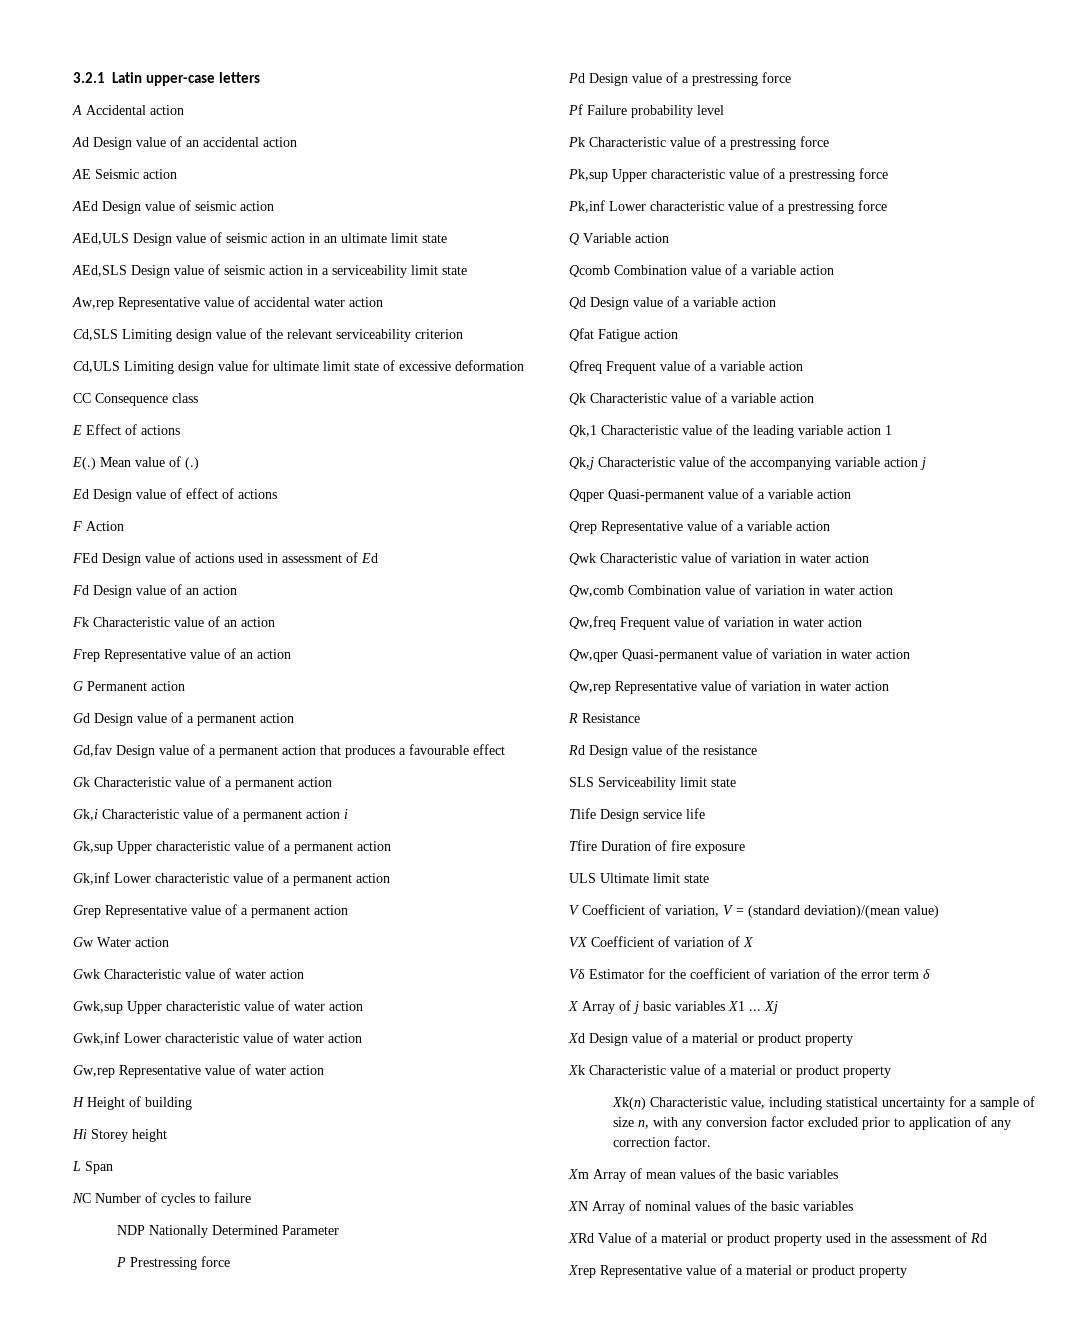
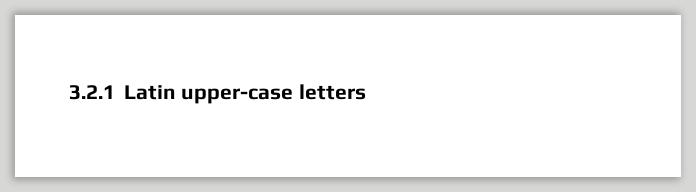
[72,105,184,115] [72,136,297,150] [72,169,177,179] [72,200,274,214] [72,232,447,246] [72,264,467,278] [72,296,383,310] [73,328,463,342] [73,360,524,374] [73,393,198,406] [72,424,180,435] [72,456,199,470] [72,488,277,502] [72,521,124,531] [72,552,378,566] [72,584,237,598] [72,616,275,627] [72,648,291,662] [73,681,185,691] [73,712,294,726] [73,744,505,758] [73,776,332,790] [73,808,348,822] [73,840,391,854] [73,872,390,886] [73,904,348,918] [73,937,169,947] [73,968,304,979] [73,1000,363,1014] [73,1032,362,1045] [73,1064,324,1078] [72,1096,192,1110] [72,1129,167,1142] [72,1161,113,1174] [72,1192,251,1206] [117,1225,340,1238] [116,1256,231,1270] [568,72,791,86] [568,104,724,118] [568,136,829,150] [568,168,888,182] [568,200,887,214] [569,233,669,245] [569,264,834,277] [569,296,776,310] [569,328,678,342] [569,360,803,374] [569,392,814,405] [569,424,892,438] [569,456,926,470] [569,488,851,502] [569,520,830,534] [569,552,869,565] [569,584,893,597] [569,616,862,630] [569,648,910,662] [569,680,889,694] [568,713,640,723] [568,744,757,758] [569,777,736,790] [569,808,705,822] [569,840,745,854] [569,873,709,883] [569,904,939,918] [569,936,753,947] [569,968,930,979] [568,1000,778,1014] [568,1032,853,1046] [568,1064,891,1078] [612,1096,1036,1110] [613,1116,1012,1130] [613,1136,712,1147] [568,1168,838,1182] [568,1200,853,1214] [568,1232,987,1246] [568,1264,907,1278] // A Accidental action // Ad Design value of an accidental action // AE Seismic action // AEd Design value of seismic action // AEd,ULS Design value of seismic action in an ultimate limit state // AEd,SLS Design value of seismic action in a serviceability limit state // Aw,rep Representative value of accidental water action // Cd,SLS Limiting design value of the relevant serviceability criterion // Cd,ULS Limiting design value for ultimate limit state of excessive deformation // CC Consequence class // E Effect of actions // E(.) Mean value of (.) // Ed Design value of effect of actions // F Action // FEd Design value of actions used in assessment of Ed // Fd Design value of an action // Fk Characteristic value of an action // Frep Representative value of an action // G Permanent action // Gd Design value of a permanent action // Gd,fav Design value of a permanent action that produces a favourable effect // Gk Characteristic value of a permanent action // Gk,i Characteristic value of a permanent action i // Gk,sup Upper characteristic value of a permanent action // Gk,inf Lower characteristic value of a permanent action // Grep Representative value of a permanent action // Gw Water action // Gwk Characteristic value of water action // Gwk,sup Upper characteristic value of water action // Gwk,inf Lower characteristic value of water action // Gw,rep Representative value of water action // H Height of building // Hi Storey height // L Span // NC Number of cycles to failure // NDP Nationally Determined Parameter // P Prestressing force // Pd Design value of a prestressing force // Pf Failure probability level // Pk Characteristic value of a prestressing force // Pk,sup Upper characteristic value of a prestressing force // Pk,inf Lower characteristic value of a prestressing force // Q Variable action // Qcomb Combination value of a variable action // Qd Design value of a variable action // Qfat Fatigue action // Qfreq Frequent value of a variable action // Qk Characteristic value of a variable action // Qk,1 Characteristic value of the leading variable action 1 // Qk,j Characteristic value of the accompanying variable action j // Qqper Quasi-permanent value of a variable action // Qrep Representative value of a variable action // Qwk Characteristic value of variation in water action // Qw,comb Combination value of variation in water action // Qw,freq Frequent value of variation in water action // Qw,qper Quasi-permanent value of variation in water action // Qw,rep Representative value of variation in water action // R Resistance // Rd Design value of the resistance // SLS Serviceability limit state // Tlife Design service life // Tfire Duration of fire exposure // ULS Ultimate limit state // V Coefficient of variation, V = (standard deviation)/(mean value) // VX Coefficient of variation of X // Vδ Estimator for the coefficient of variation of the error term δ // X Array of j basic variables X1 ... Xj // Xd Design value of a material or product property // Xk Characteristic value of a material or product property // Xk(n) Characteristic value, including statistical uncertainty for a sample of size n, with any conversion factor excluded prior to application of any correction factor. // Xm Array of mean values of the basic variables // XN Array of nominal values of the basic variables // XRd Value of a material or product property used in the assessment of Rd // Xrep Representative value of a material or product property -> (367, 92) none

